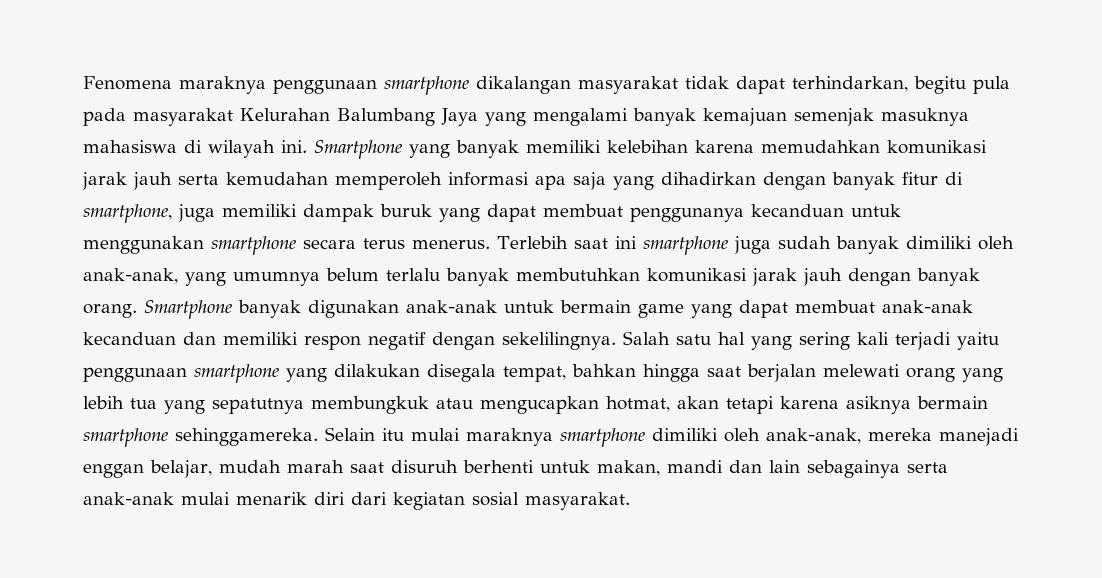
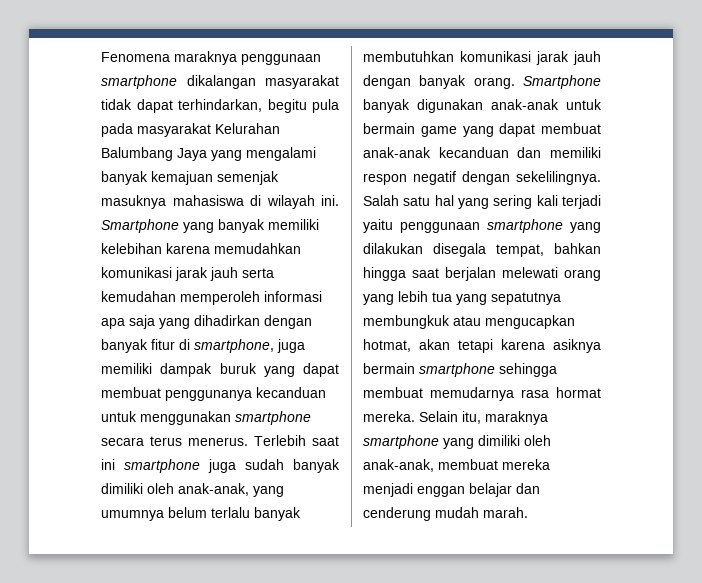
[175,427,460,446] sehinggamereka. Selain itu mulai -> [499,363,557,377] [363,387,601,401] [363,411,481,424] sehingga membuat memudarnya rasa hormat mereka. Selain itu,
[652,428,1019,446] [83,460,948,478] [83,492,630,510] dimiliki oleh anak-anak, mereka manejadi enggan belajar, mudah marah saat disuruh berhenti untuk makan, mandi dan lain sebagainya serta anak-anak mulai menarik diri dari kegiatan sosial masyarakat. -> [443,435,551,449] [363,459,550,472] [363,483,540,497] [363,507,528,521] yang dimiliki oleh anak-anak, membuat mereka menjadi enggan belajar dan cenderung mudah marah.

